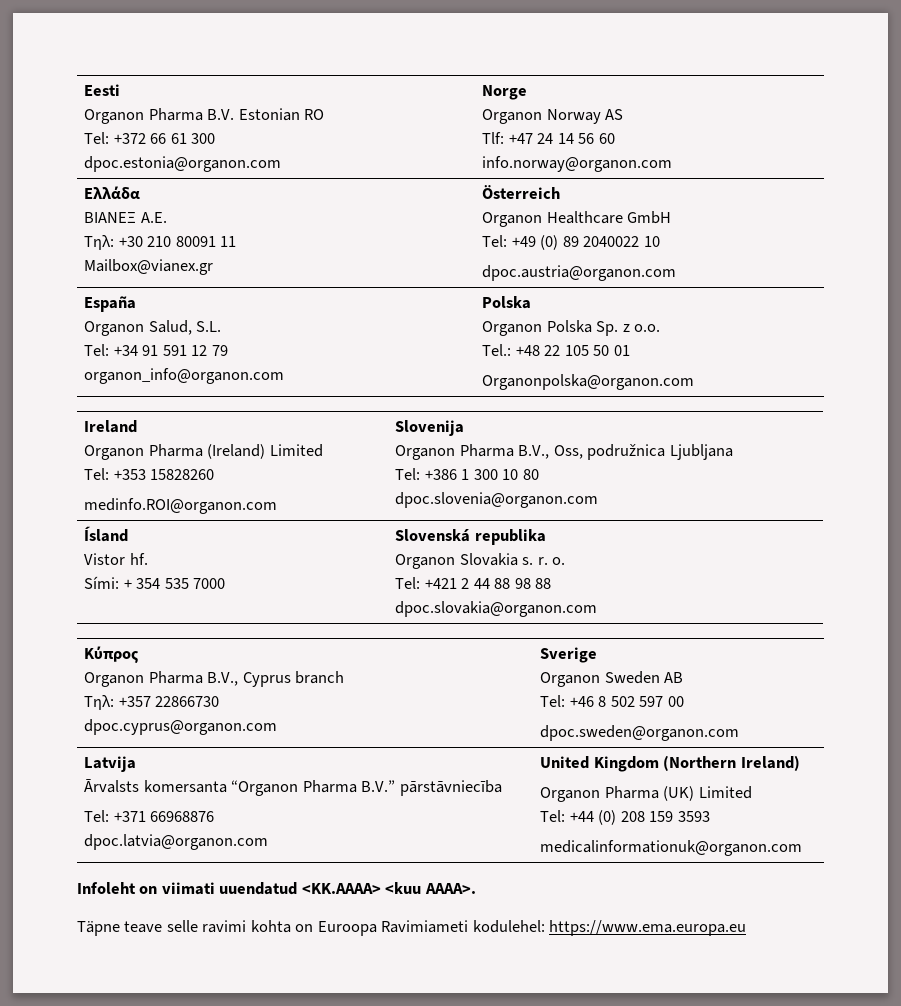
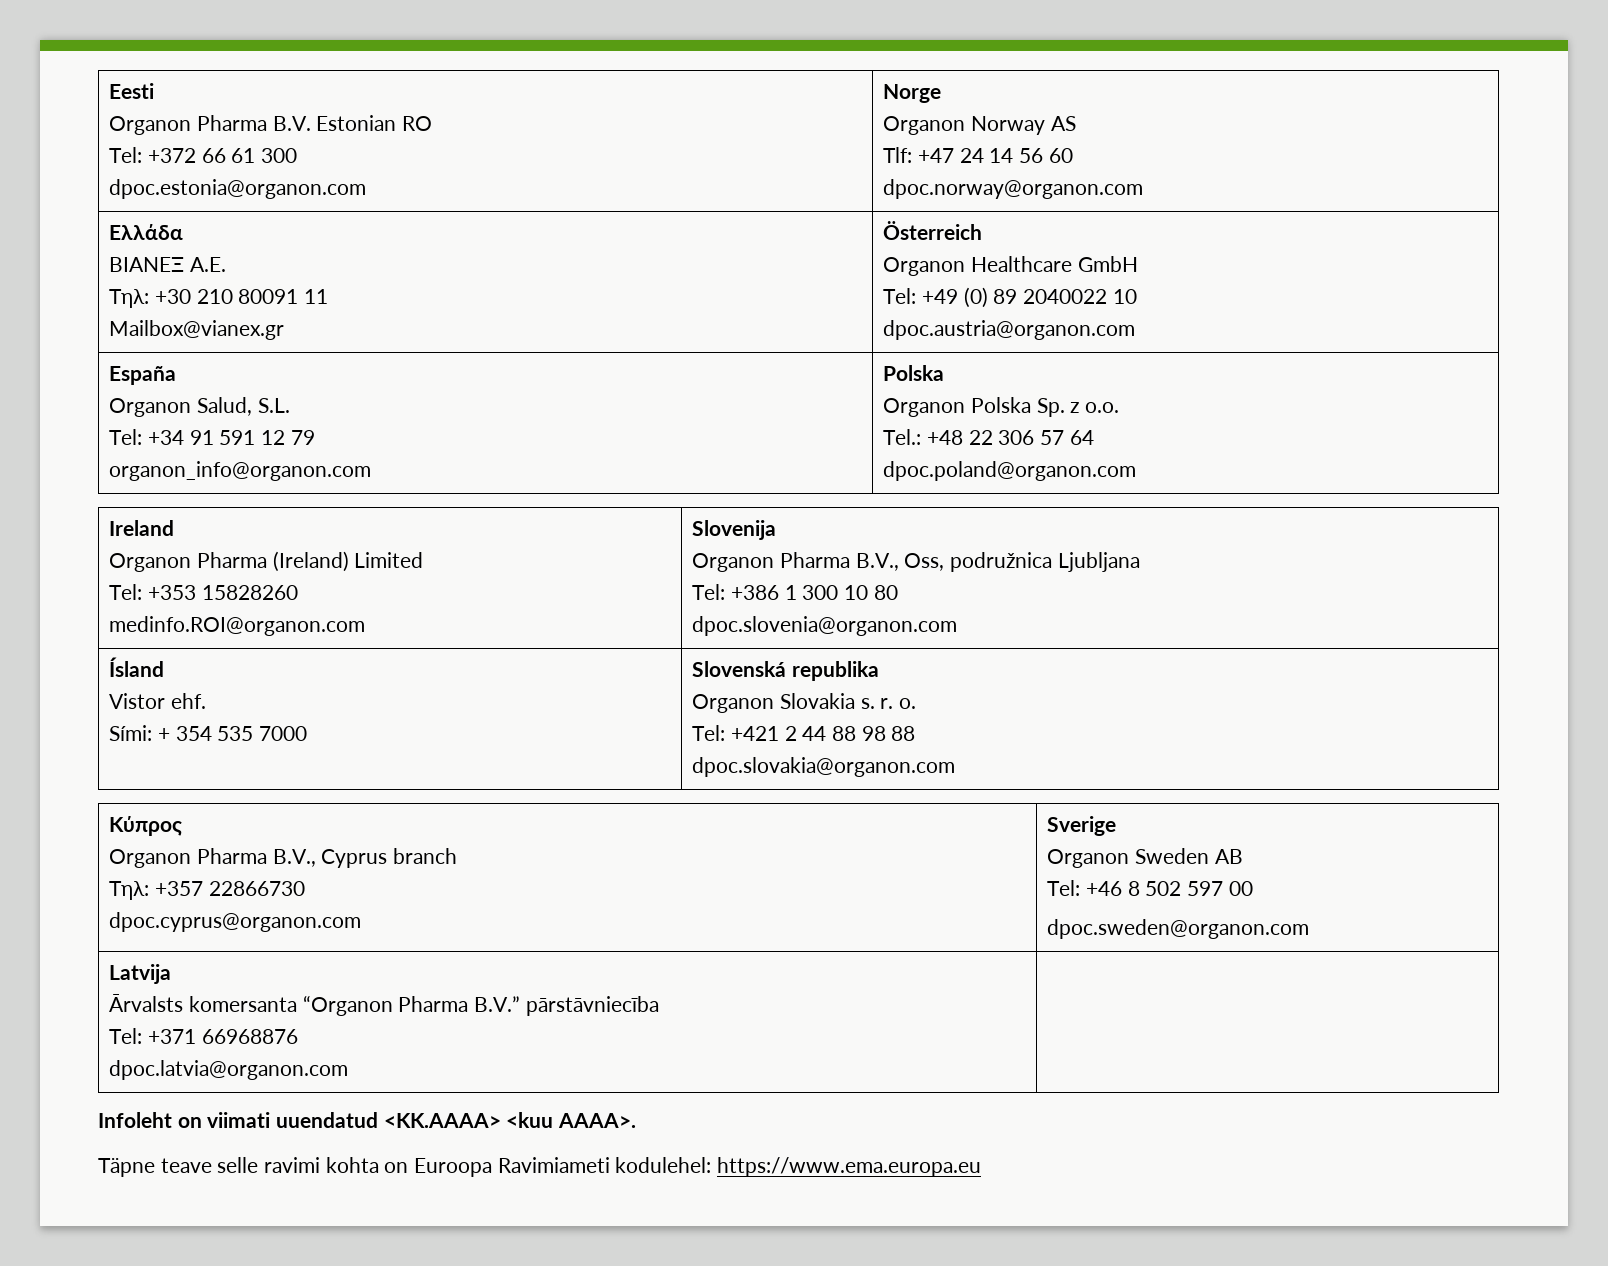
[482,156,673,172] info.norway@organon.com -> [883,179,1144,199] dpoc.norway@organon.com
[564,345,630,356] [482,374,695,390] 105 50 01 // Organonpolska@organon.com -> [998,430,1094,445] [883,461,1137,481] 306 57 64 // dpoc.poland@organon.com
[129,553,148,565] hf. -> [170,693,206,709] ehf.
[540,755,800,772] [540,786,752,802] [540,810,710,825] [540,840,803,856] United Kingdom (Northern Ireland) // Organon Pharma (UK) Limited // Tel: +44 (0) 208 159 3593 // medicalinformationuk@organon.com -> (349, 1070) none

